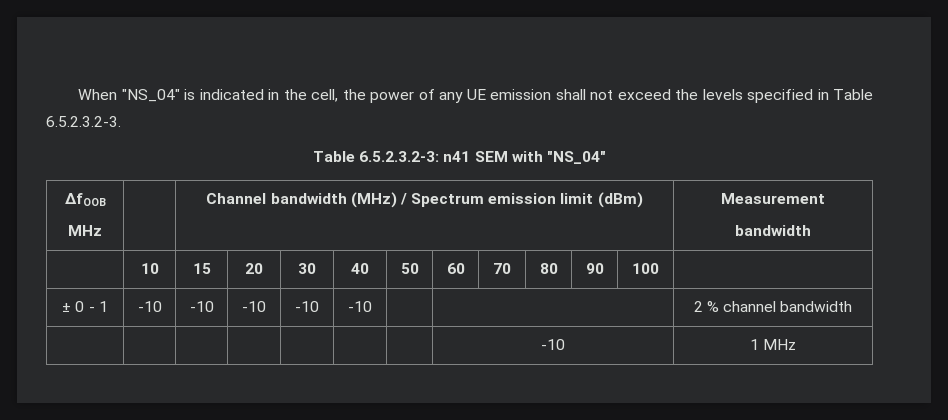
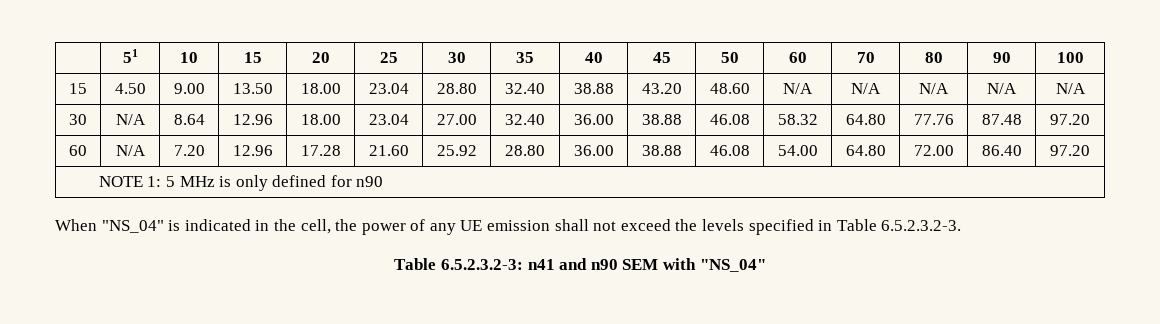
(78, 94) none -> [122,49,138,63] [180,52,198,63] [243,52,262,63] [311,52,330,63] [379,52,398,63] [447,52,466,63] [516,52,534,63] [584,52,603,63] [652,52,671,63] [720,52,739,63] [788,52,807,63] [856,52,875,63] [924,52,943,63] [992,52,1011,63] [1056,52,1084,63] [69,83,87,94] [114,83,146,94] [173,83,205,94] [232,83,273,94] [300,83,341,94] [368,83,409,94] [436,83,477,94] [505,83,545,94] [573,83,614,94] [641,83,682,94] [709,83,750,94] [783,83,813,94] [851,83,881,94] [919,83,949,94] [987,83,1017,94] [1055,83,1086,94] [69,114,87,125] [115,114,146,125] [173,114,205,125] [232,114,273,125] [300,114,341,125] [368,114,409,125] [436,114,477,125] [505,114,545,125] [573,114,614,125] [641,114,682,125] [709,114,750,125] [777,114,818,125] [845,114,886,125] [913,114,954,125] [981,114,1022,125] [1050,114,1090,125] [69,145,87,156] [115,145,146,156] [173,145,205,156] [232,145,273,156] [300,145,341,156] [368,145,409,156] [436,145,477,156] [505,145,545,156] [573,145,614,156] [641,145,682,156] [709,145,750,156] [777,145,818,156] [845,145,886,156] [913,145,954,156] [981,145,1022,156] [1050,145,1090,156] [98,175,384,191] | 51 | 10 | 15 | 20 | 25 | 30 | 35 | 40 | 45 | 50 | 60 | 70 | 80 | 90 | 100 // 15 | 4.50 | 9.00 | 13.50 | 18.00 | 23.04 | 28.80 | 32.40 | 38.88 | 43.20 | 48.60 | N/A | N/A | N/A | N/A | N/A // 30 | N/A | 8.64 | 12.96 | 18.00 | 23.04 | 27.00 | 32.40 | 36.00 | 38.88 | 46.08 | 58.32 | 64.80 | 77.76 | 87.48 | 97.20 // 60 | N/A | 7.20 | 12.96 | 17.28 | 21.60 | 25.92 | 28.80 | 36.00 | 38.88 | 46.08 | 54.00 | 64.80 | 72.00 | 86.40 | 97.20 // NOTE 1: 5 MHz is only defined for n90 //
(471, 156) none -> [559,258,618,270] and n90
[64,193,106,206] [68,225,102,236] [206,192,643,208] [721,193,825,204] [735,225,811,236] [140,263,159,274] [192,263,211,274] [245,263,263,274] [298,263,316,274] [351,263,369,274] [400,263,419,274] [446,263,465,274] [493,263,511,274] [539,263,558,274] [585,263,604,274] [632,263,659,274] [62,301,108,312] [137,301,162,312] [189,301,214,312] [242,301,266,312] [295,301,319,312] [348,301,372,312] [693,301,853,312] [541,339,565,350] [749,339,797,350] // ΔfOOB // MHz | | Channel bandwidth (MHz) / Spectrum emission limit (dBm) | Measurement // bandwidth // | 10 | 15 | 20 | 30 | 40 | 50 | 60 | 70 | 80 | 90 | 100 | // ± 0 - 1 | -10 | -10 | -10 | -10 | -10 | | | 2 % channel bandwidth // | | | | | | | -10 | 1 MHz -> (766, 265) none

